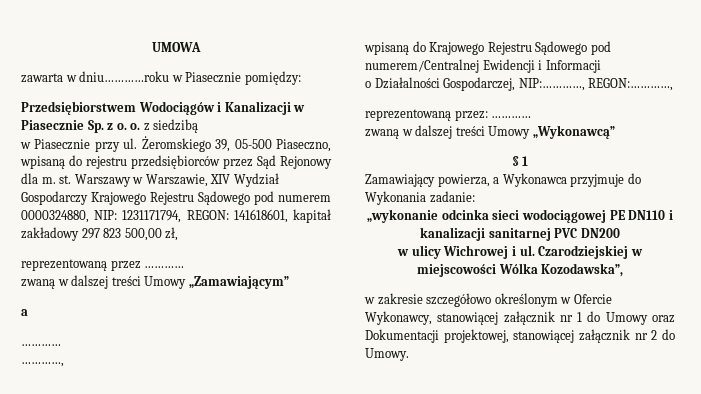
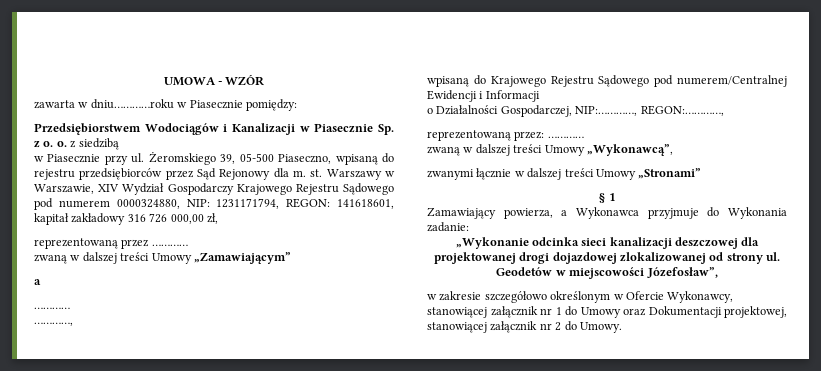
(201, 47) none -> [218,74,265,86] - WZÓR
[81,228,162,241] 297 823 500,00 -> [127,213,204,224] 316 726 000,00
[532,125,615,139] „Wykonawcą” -> [586,144,673,156] [427,168,702,180] „Wykonawcą”, // zwanymi łącznie w dalszej treści Umowy „Stronami”
[367,209,439,223] „wykonanie -> [455,237,529,249] „Wykonanie
[522,209,673,223] [420,227,620,241] [397,245,643,259] [416,263,624,277] wodociągowej PE DN110 i kanalizacji sanitarnej PVC DN200 // w ulicy Wichrowej i ul. Czarodziejskiej w miejscowości Wólka Kozodawska”, -> [609,237,760,249] [433,252,781,264] [496,267,718,279] kanalizacji deszczowej dla projektowanej drogi dojazdowej zlokalizowanej od strony ul. Geodetów w miejscowości Józefosław”,

